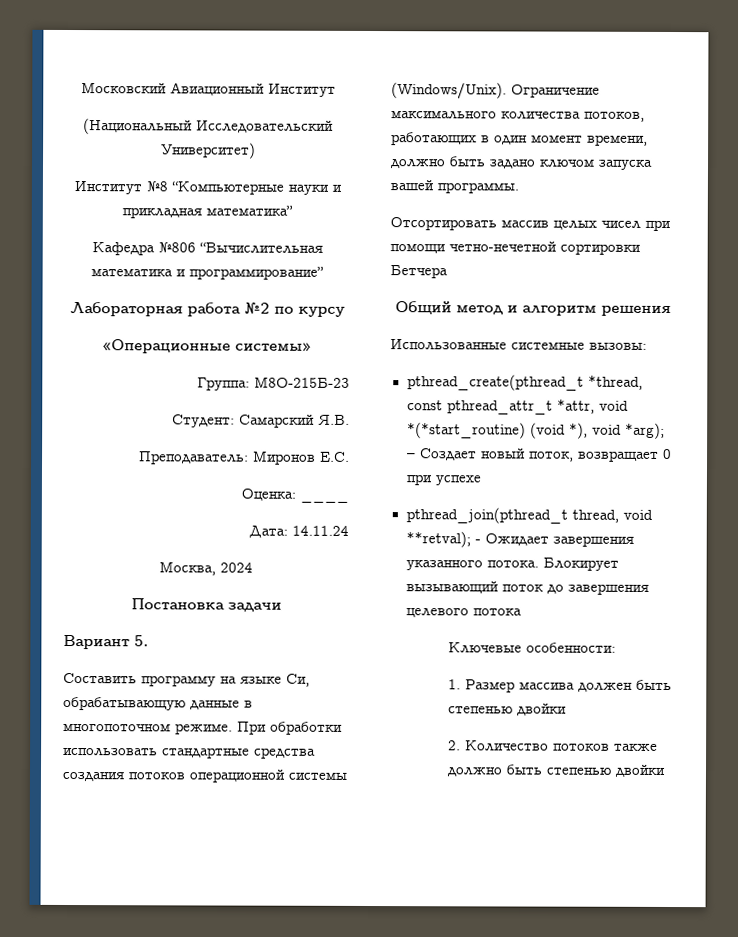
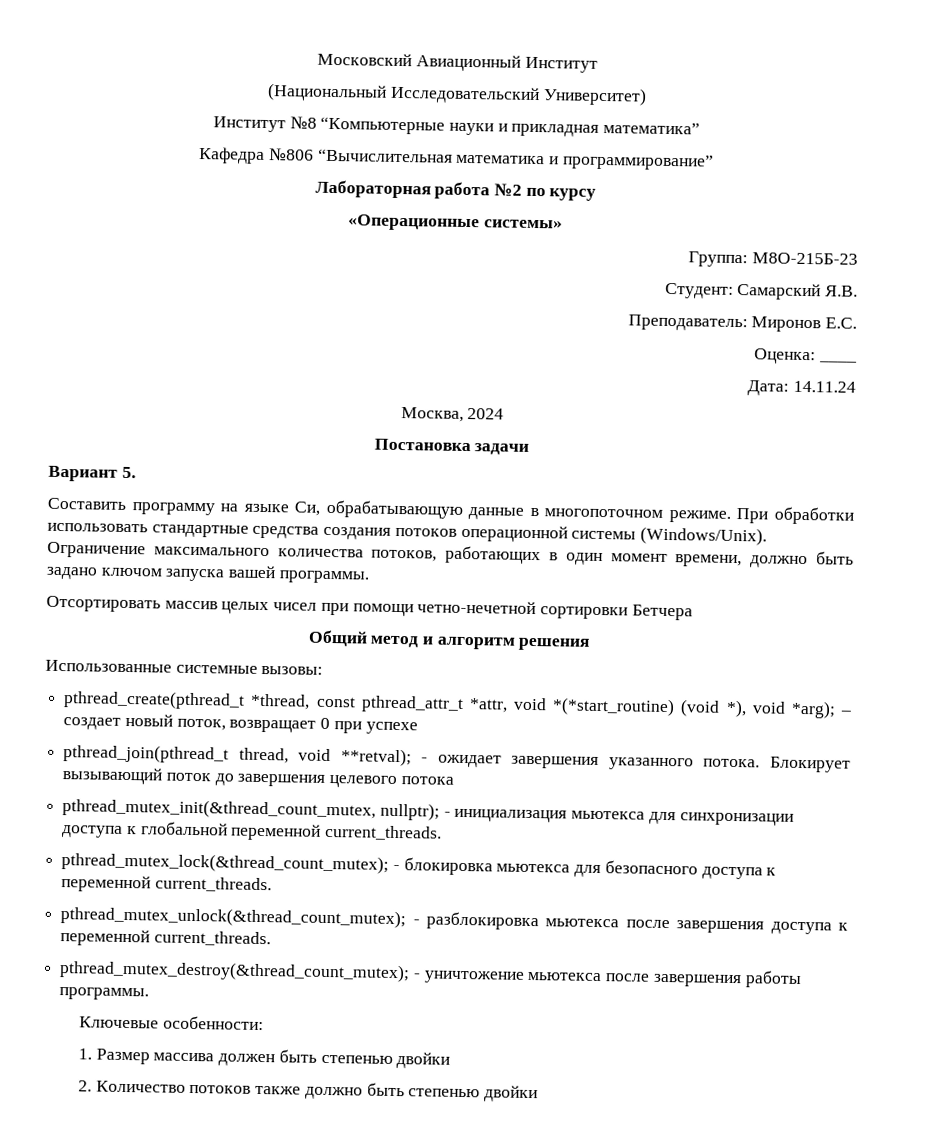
[419,448,477,461] Создает -> [63,717,122,730] создает
[484,533,549,546] Ожидает -> [437,754,502,768] ожидает
(522, 612) none -> [62,798,794,826] [61,821,443,841] [61,852,777,880] [61,875,272,893] [60,906,848,935] [60,929,271,947] [59,960,802,989] [59,987,150,1001] // pthread_mutex_init(&thread_count_mutex, nullptr); - инициализация мьютекса для синхронизации доступа к глобальной переменной current_threads. // pthread_mutex_lock(&thread_count_mutex); - блокировка мьютекса для безопасного доступа к переменной current_threads. // pthread_mutex_unlock(&thread_count_mutex); - разблокировка мьютекса после завершения доступа к переменной current_threads. // pthread_mutex_destroy(&thread_count_mutex); - уничтожение мьютекса после завершения работы программы.

